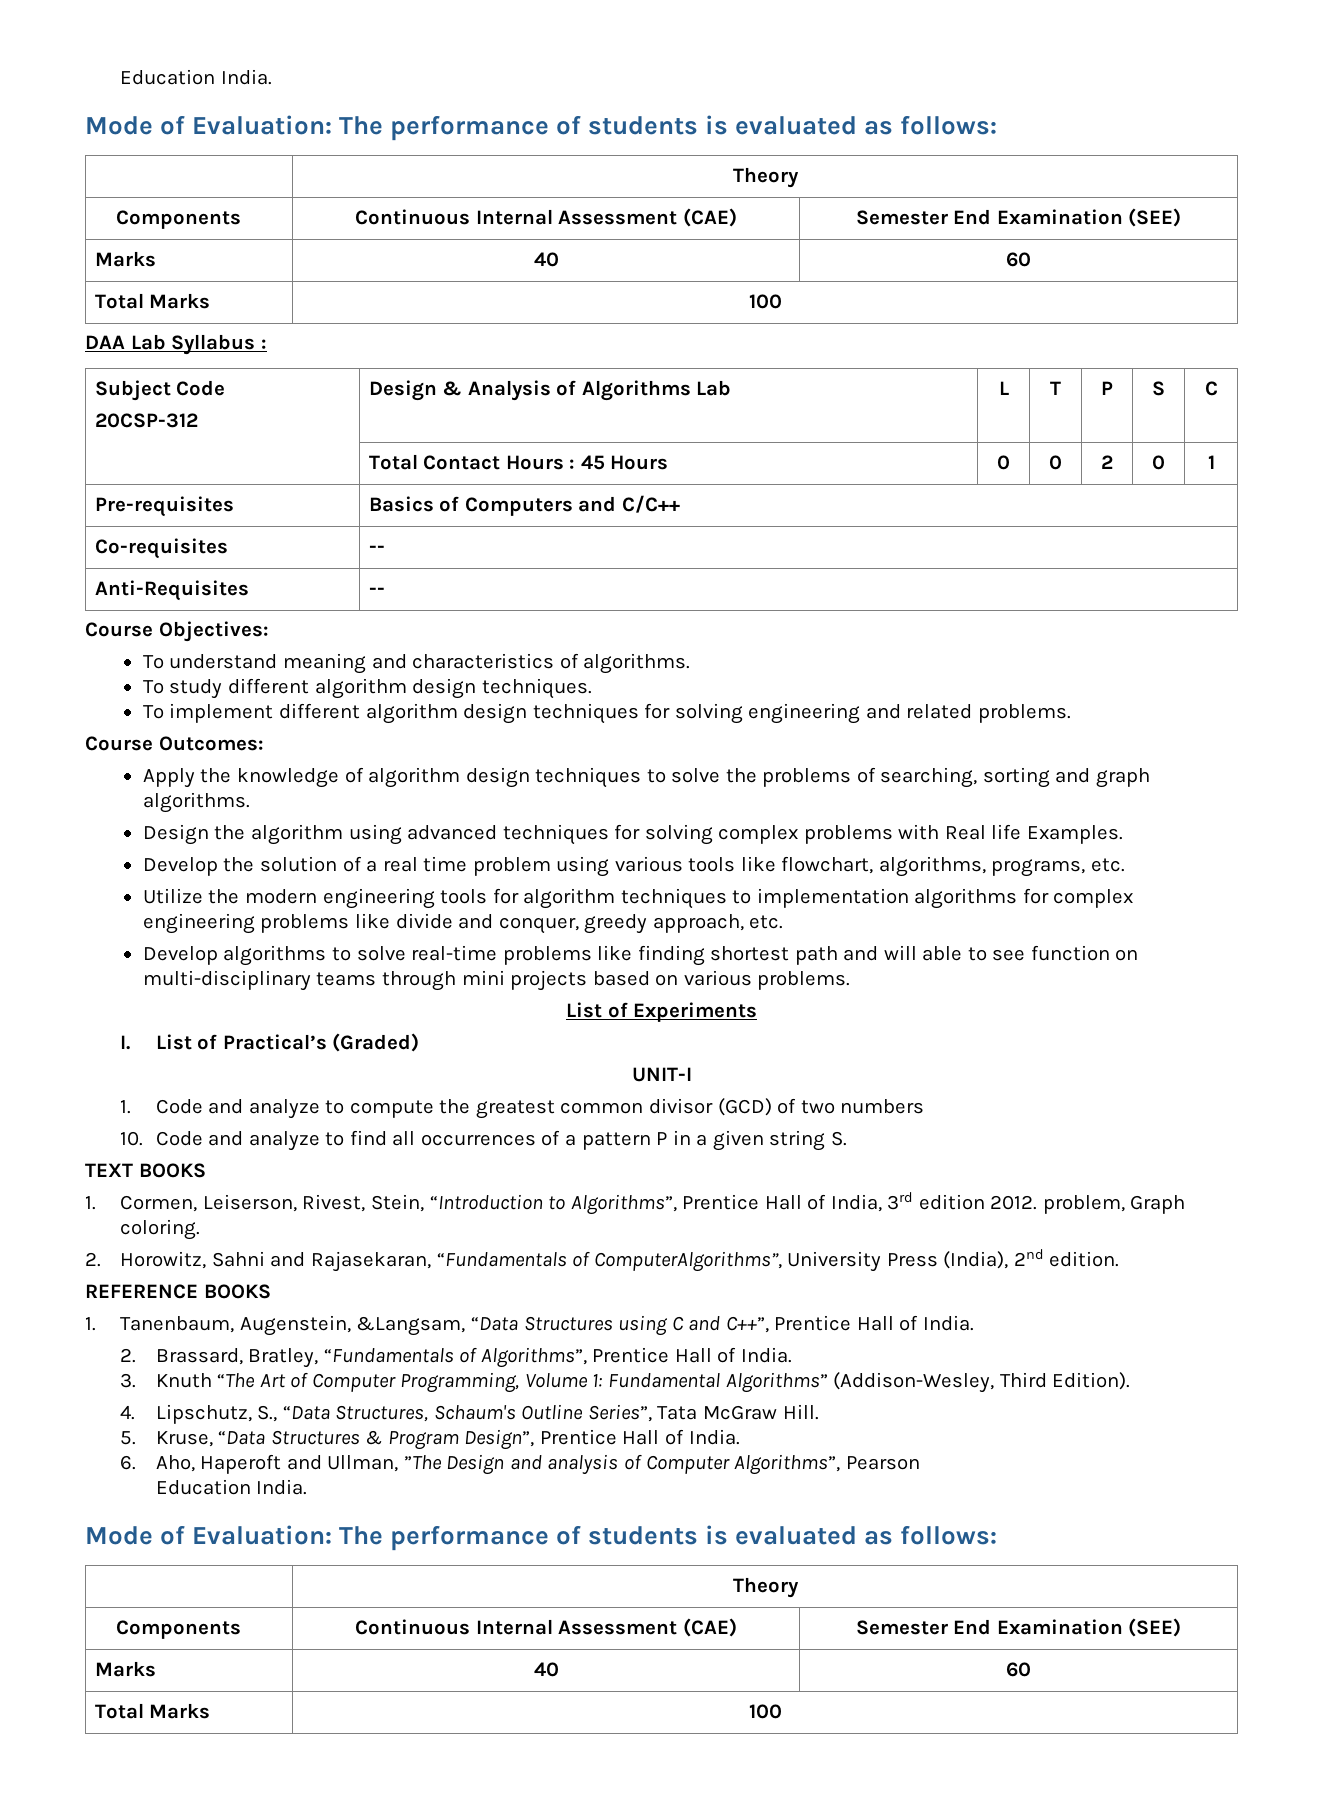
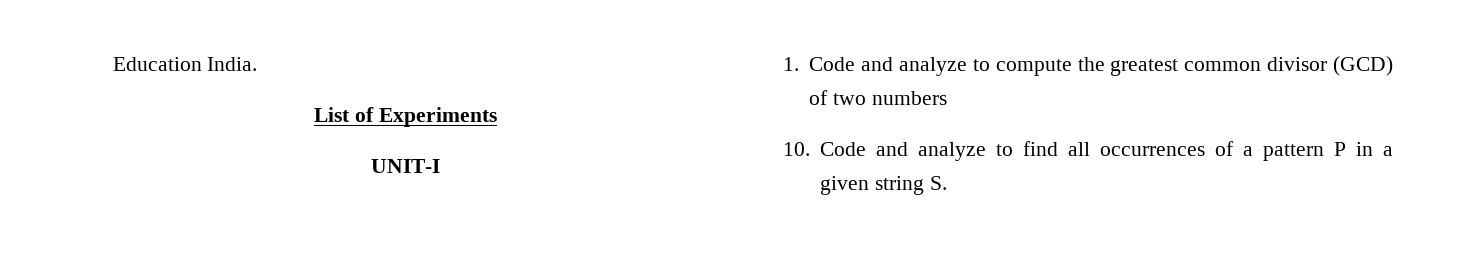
[120,69,272,85] [85,115,998,141] [732,167,799,188] [115,210,241,229] [355,208,737,227] [855,208,1182,227] [94,251,156,267] [533,252,559,267] [1006,252,1031,267] [94,293,211,309] [748,294,782,309] [85,334,267,355] [94,380,226,401] [94,413,198,428] [368,380,732,401] [998,381,1009,395] [1050,381,1061,395] [1101,381,1113,395] [1152,381,1165,396] [1204,381,1218,396] [368,454,669,470] [997,455,1010,470] [1049,455,1062,470] [1101,455,1113,469] [1152,455,1165,470] [1207,455,1215,469] [94,496,234,517] [368,495,680,516] [94,538,228,559] [368,545,385,553] [94,580,249,601] [368,587,385,595] [85,621,269,642] [142,653,691,674] [142,678,592,699] [142,703,1071,724] [85,736,264,751] [142,767,1150,788] [142,792,250,813] [142,824,1123,845] [142,856,1125,877] [142,888,1134,909] [142,913,784,934] [142,945,1139,966] [142,970,851,991] [565,1002,758,1022] [120,1033,420,1052] Education India. // Mode of Evaluation: The performance of students is evaluated as follows: // | Theory // Components | Continuous Internal Assessment (CAE) | Semester End Examination (SEE) // Marks | 40 | 60 // Total Marks | 100 // DAA Lab Syllabus : // Subject Code // 20CSP-312 | Design & Analysis of Algorithms Lab | L | T | P | S | C // | Total Contact Hours : 45 Hours | 0 | 0 | 2 | 0 | 1 // Pre-requisites | Basics of Computers and C/C++ // Co-requisites | -- // Anti-Requisites | -- // Course Objectives: // To understand meaning and characteristics of algorithms. // To study different algorithm design techniques. // To implement different algorithm design techniques for solving engineering and related problems. // Course Outcomes: // Apply the knowledge of algorithm design techniques to solve the problems of searching, sorting and graph algorithms. // Design the algorithm using advanced techniques for solving complex problems with Real life Examples. // Develop the solution of a real time problem using various tools like flowchart, algorithms, programs, etc. // Utilize the modern engineering tools for algorithm techniques to implementation algorithms for complex engineering problems like divide and conquer, greedy approach, etc. // Develop algorithms to solve real-time problems like finding shortest path and will able to see function on multi-disciplinary teams through mini projects based on various problems. // List of Experiments // I. List of Practical’s (Graded) -> [112,57,258,71] [314,107,497,127] Education India. // List of Experiments
[85,1163,206,1178] [85,1192,1186,1215] [120,1219,201,1240] [85,1249,1120,1272] [85,1284,271,1299] [85,1315,974,1336] [120,1347,793,1368] [120,1372,1131,1393] [120,1404,819,1424] [120,1429,740,1450] [120,1454,920,1475] [155,1479,308,1495] [85,1525,998,1551] [732,1577,799,1598] [115,1620,241,1639] [355,1618,737,1637] [855,1618,1182,1637] [94,1661,156,1677] [533,1662,559,1677] [1006,1662,1031,1677] [94,1703,211,1719] [748,1704,782,1719] // TEXT BOOKS // 1. Cormen, Leiserson, Rivest, Stein, “Introduction to Algorithms”, Prentice Hall of India, 3rd edition 2012. problem, Graph coloring. // 2. Horowitz, Sahni and Rajasekaran, “Fundamentals of ComputerAlgorithms”, University Press (India), 2nd edition. // REFERENCE BOOKS // 1. Tanenbaum, Augenstein, &Langsam, “Data Structures using C and C++”, Prentice Hall of India. // 2. Brassard, Bratley, “Fundamentals of Algorithms”, Prentice Hall of India. // 3. Knuth “The Art of Computer Programming, Volume 1: Fundamental Algorithms” (Addison-Wesley, Third Edition). // 4. Lipschutz, S., “Data Structures, Schaum's Outline Series”, Tata McGraw Hill. // 5. Kruse, “Data Structures & Program Design”, Prentice Hall of India. // 6. Aho, Haperoft and Ullman, ”The Design and analysis of Computer Algorithms”, Pearson // Education India. // Mode of Evaluation: The performance of students is evaluated as follows: // | Theory // Components | Continuous Internal Assessment (CAE) | Semester End Examination (SEE) // Marks | 40 | 60 // Total Marks | 100 -> (947, 183) none

